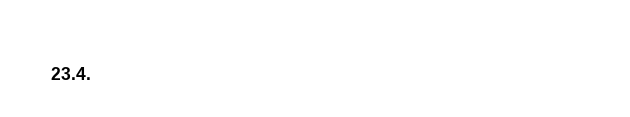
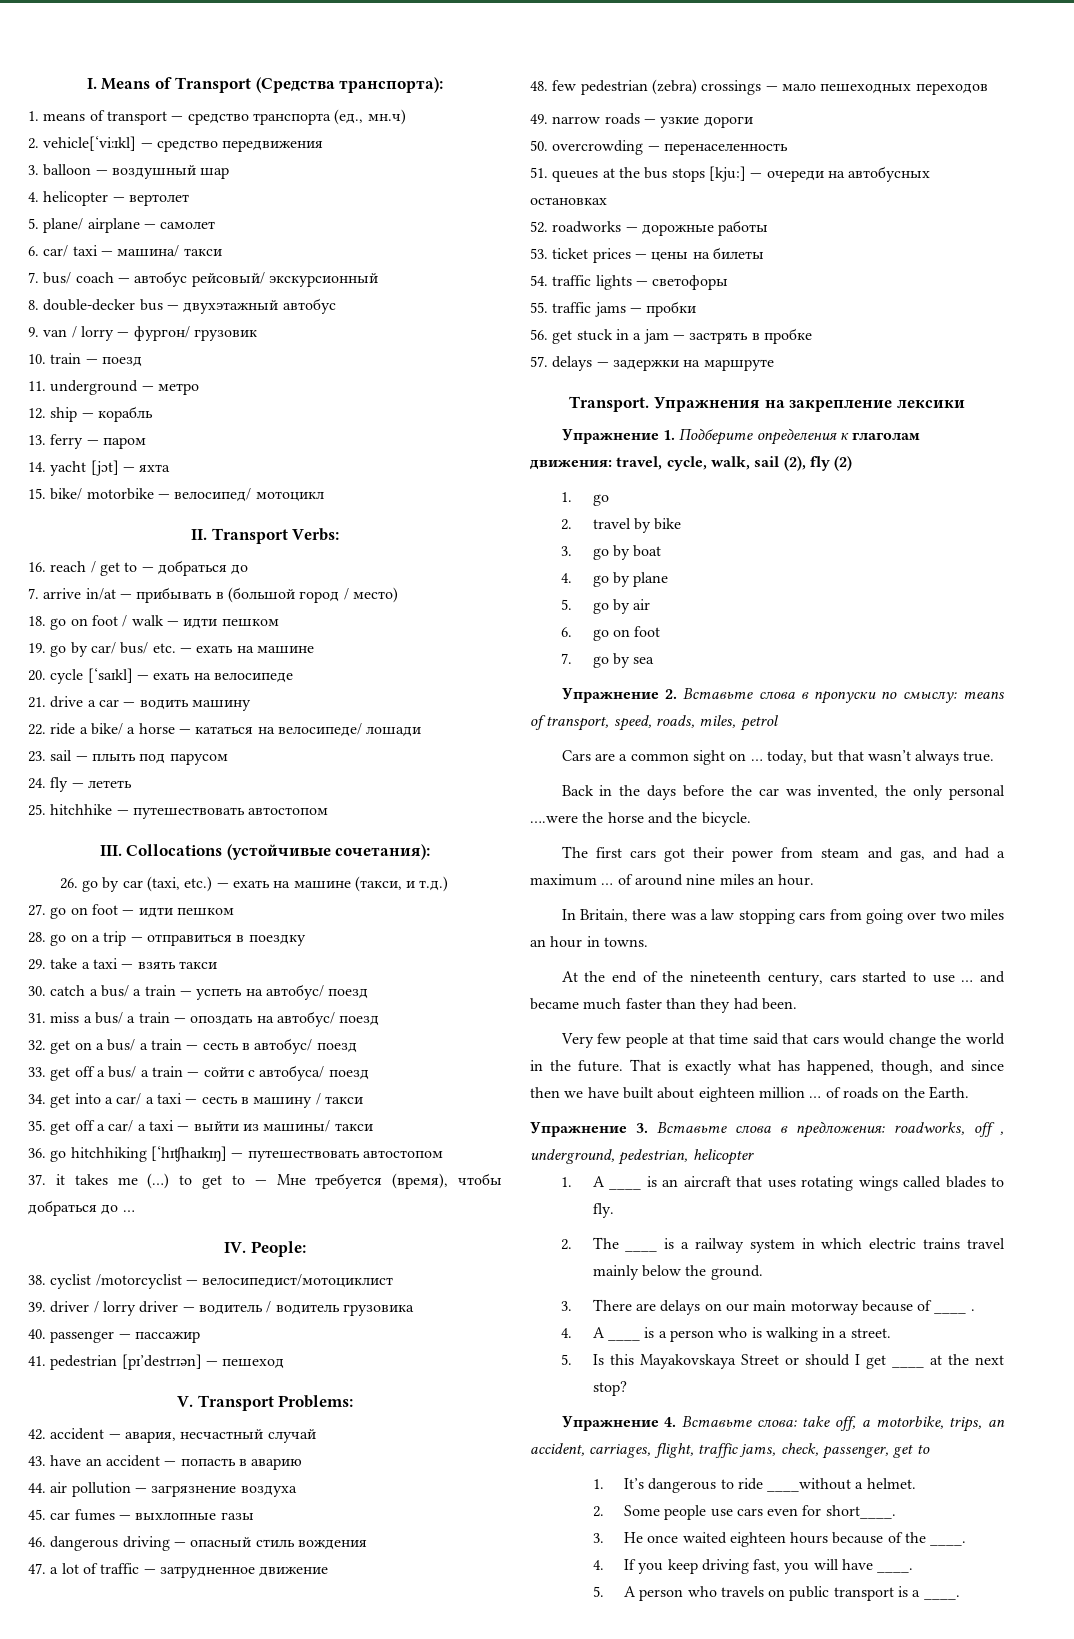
[51,67,91,80] 23.4. -> [86,77,444,93] [28,109,406,125] [28,136,324,152] [28,164,230,179] [28,191,189,206] [28,218,216,233] [28,245,222,257] [28,271,378,287] [28,298,336,314] [28,326,257,341] [28,353,142,367] [28,380,199,395] [28,406,153,422] [28,434,146,449] [28,460,171,476] [28,488,324,502] [190,528,340,544] [28,560,249,576] [28,587,398,603] [28,615,279,630] [28,642,314,657] [28,668,293,684] [28,696,251,711] [28,723,422,737] [28,750,228,765] [28,777,132,792] [28,804,329,819] [99,844,431,860] [59,876,449,892] [28,904,234,919] [28,931,306,946] [28,958,217,970] [28,984,369,1000] [28,1011,380,1027] [28,1038,357,1054] [28,1065,369,1081] [28,1093,363,1108] [28,1120,373,1135] [28,1146,443,1162] [28,1173,502,1189] [28,1200,135,1216] [224,1241,306,1257] [28,1274,394,1289] [28,1301,414,1316] [28,1329,200,1343] [28,1354,285,1370] [176,1395,354,1411] [28,1428,316,1443] [28,1455,303,1470] [28,1482,297,1497] [28,1509,254,1521] [28,1536,367,1551] [28,1563,329,1578] [530,79,988,95] [530,113,753,128] [530,140,788,155] [530,166,931,182] [530,197,607,205] [530,220,769,236] [530,247,764,263] [530,275,729,290] [530,301,697,317] [530,328,812,344] [530,356,774,371] [569,396,965,412] [561,428,921,445] [530,456,853,471] [561,492,609,506] [561,518,682,533] [561,545,662,560] [561,572,669,587] [561,599,651,614] [561,626,661,641] [561,653,655,668] [561,688,1005,704] [530,715,778,731] [561,750,995,765] [561,785,1005,800] [530,812,751,827] [561,846,1005,862] [530,874,815,886] [561,909,1004,924] [530,936,648,948] [561,971,1006,986] [530,998,797,1013] [560,1033,1005,1048] [530,1059,1004,1075] [530,1086,969,1102] [530,1121,1004,1138] [530,1149,754,1165] [561,1176,605,1187] [609,1187,642,1190] [646,1176,1005,1191] [592,1203,614,1218] [561,1237,619,1250] [625,1249,658,1252] [664,1238,1005,1253] [592,1265,763,1280] [561,1299,933,1315] [934,1311,967,1314] [970,1309,975,1311] [561,1327,605,1338] [607,1338,640,1341] [644,1327,891,1342] [561,1354,924,1369] [929,1354,1005,1365] [592,1381,627,1396] [561,1416,1006,1432] [530,1443,930,1459] [592,1478,916,1493] [592,1505,896,1520] [592,1532,967,1547] [592,1559,914,1574] [592,1586,960,1601] I. Means of Transport (Средства транспорта): // 1. means of transport — средство транспорта (ед., мн.ч) // 2. vehicle[‘viːɪkl] — средство передвижения // 3. balloon — воздушный шар // 4. helicopter — вертолет // 5. plane/ airplane — самолет // 6. car/ taxi — машина/ такси // 7. bus/ coach — автобус рейсовый/ экскурсионный // 8. double-decker bus — двухэтажный автобус // 9. van / lorry — фургон/ грузовик // 10. train — поезд // 11. underground — метро // 12. ship — корабль // 13. ferry — паром // 14. yacht [jɔt] — яхта // 15. bike/ motorbike — велосипед/ мотоцикл // II. Transport Verbs: // 16. reach / get to — добраться до // 7. arrive in/at — прибывать в (большой город / место) // 18. go on foot / walk — идти пешком // 19. go by car/ bus/ etc. — ехать на машине // 20. cycle [‘saɪkl] — ехать на велосипеде // 21. drive a car — водить машину // 22. ride a bike/ a horse — кататься на велосипеде/ лошади // 23. sail — плыть под парусом // 24. fly — лететь // 25. hitchhike — путешествовать автостопом // III. Collocations (устойчивые сочетания): // 26. go by car (taxi, etc.) — ехать на машине (такси, и т.д.) // 27. go on foot — идти пешком // 28. go on a trip — отправиться в поездку // 29. take a taxi — взять такси // 30. catch a bus/ a train — успеть на автобус/ поезд // 31. miss a bus/ a train — опоздать на автобус/ поезд // 32. get on a bus/ a train — сесть в автобус/ поезд // 33. get off a bus/ a train — сойти с автобуса/ поезд // 34. get into a car/ a taxi — сесть в машину / такси // 35. get off a car/ a taxi — выйти из машины/ такси // 36. go hitchhiking [‘hɪʧhaɪkɪŋ] — путешествовать автостопом // 37. it takes me (…) to get to — Мне требуется (время), чтобы добраться до … // IV. People: // 38. сyclist /motorcyclist — велосипедист/мотоциклист // 39. driver / lorry driver — водитель / водитель грузовика // 40. passenger — пассажир // 41. pedestrian [pɪ’destrɪən] — пешеход // V. Transport Problems: // 42. accident — авария, несчастный случай // 43. have an accident — попасть в аварию // 44. air pollution — загрязнение воздуха // 45. car fumes — выхлопные газы // 46. dangerous driving — опасный стиль вождения // 47. a lot of traffic — затрудненное движение // 48. few pedestrian (zebra) crossings — мало пешеходных переходов // 49. narrow roads — узкие дороги // 50. overcrowding — перенаселенность // 51. queues at the bus stops [kju:] — очереди на автобусных остановках // 52. roadworks — дорожные работы // 53. ticket prices — цены на билеты // 54. traffic lights — светофоры // 55. traffic jams — пробки // 56. get stuck in a jam — застрять в пробке // 57. delays — задержки на маршруте // Transport. Упражнения на закрепление лексики // Упражнение 1. Подберите определения к глаголам движения: travel, cycle, walk, sail (2), fly (2) // 1. go // 2. travel by bike // 3. go by boat // 4. go by plane // 5. go by air // 6. go on foot // 7. go by sea // Упражнение 2. Вставьте слова в пропуски по смыслу: means of transport, speed, roads, miles, petrol // Cars are a common sight on … today, but that wasn’t always true. // Back in the days before the car was invented, the only personal ….were the horse and the bicycle. // The first cars got their power from steam and gas, and had a maximum … of around nine miles an hour. // In Britain, there was a law stopping cars from going over two miles an hour in towns. // At the end of the nineteenth century, cars started to use … and became much faster than they had been. // Very few people at that time said that cars would change the world in the future. That is exactly what has happened, though, and since then we have built about eighteen million … of roads on the Earth. // Упражнение 3. Вставьте слова в предложения: roadworks, off , underground, pedestrian, helicopter // 1. A ____ is an aircraft that uses rotating wings called blades to fly. // 2. The ____ is a railway system in which electric trains travel mainly below the ground. // 3. There are delays on our main motorway because of ____ . // 4. A ____ is a person who is walking in a street. // 5. Is this Mayakovskaya Street or should I get ____ at the next stop? // Упражнение 4. Вставьте слова: take off, a motorbike, trips, an accident, carriages, flight, traffic jams, check, passenger, get to // 1. It’s dangerous to ride ____without a helmet. // 2. Some people use cars even for short____. // 3. He once waited eighteen hours because of the ____. // 4. If you keep driving fast, you will have ____. // 5. A person who travels on public transport is a ____.

